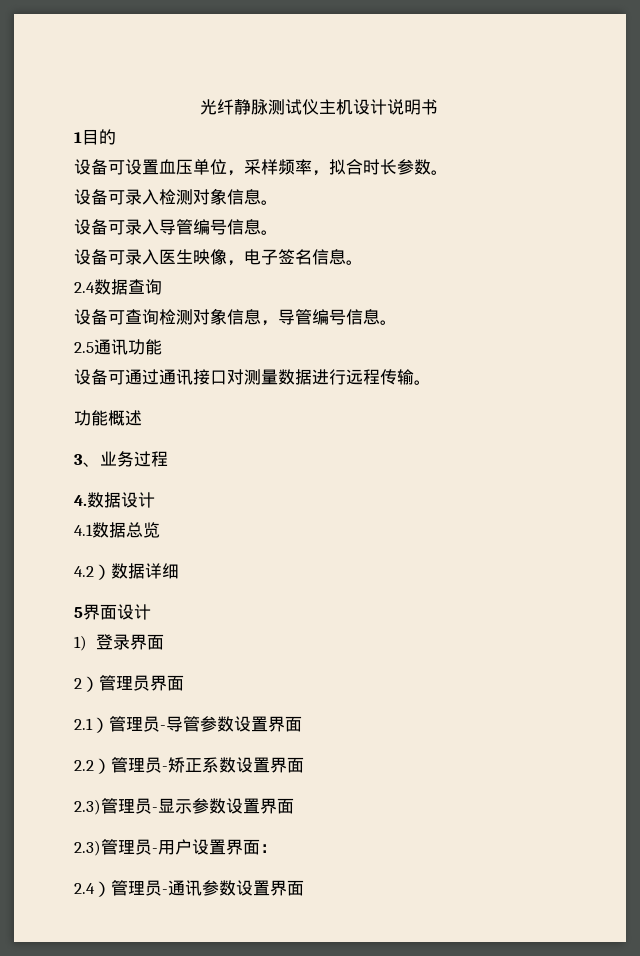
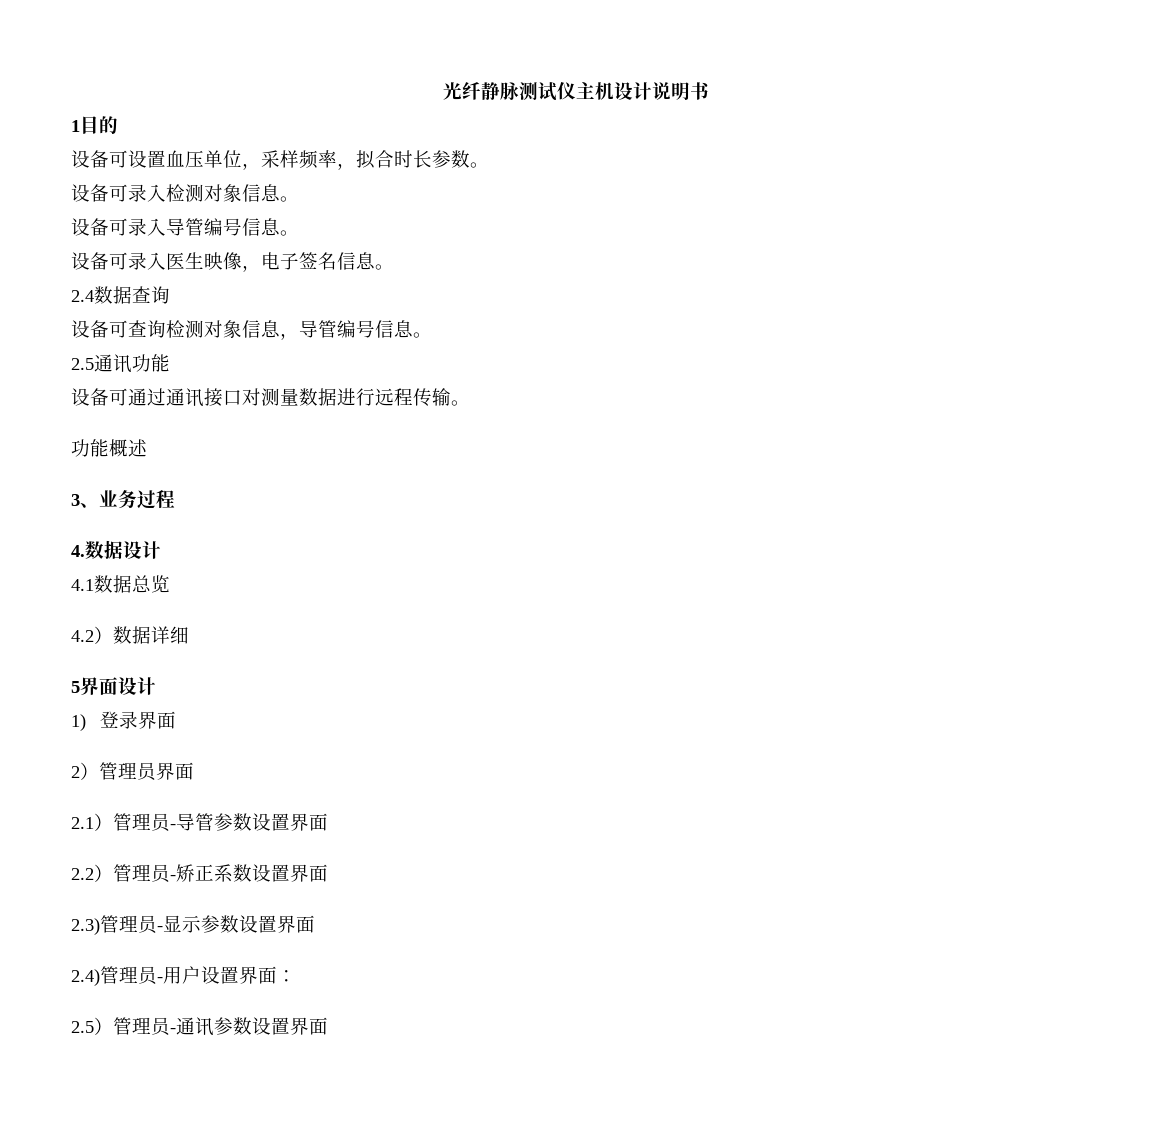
[74,840,101,856] 2.3) -> [71,969,100,986] 2.4)
[74,883,95,894] 2.4 -> [71,1021,94,1033] 2.5

